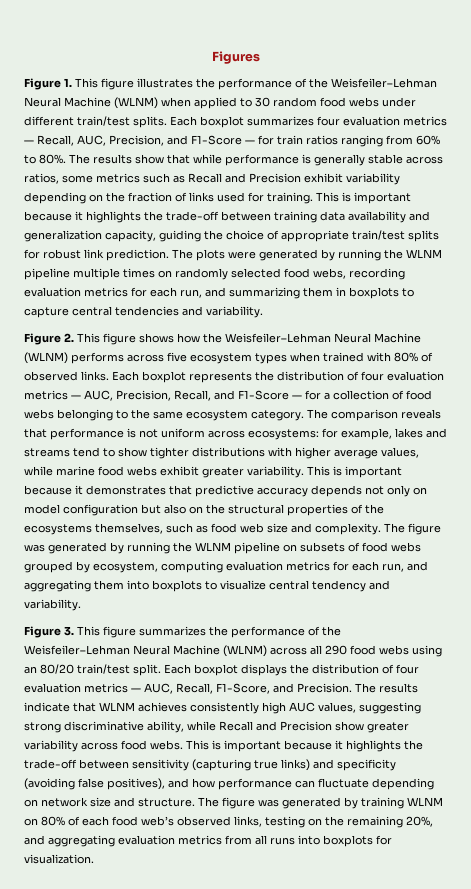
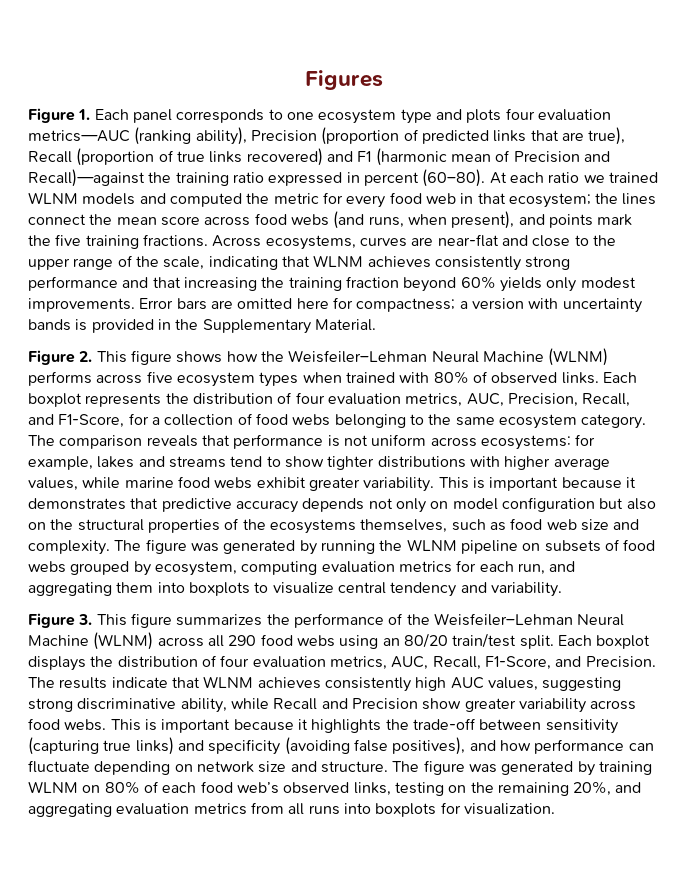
[75,78,437,90] [24,97,416,109] [24,116,447,128] [24,135,440,147] [24,154,443,166] [24,173,400,185] [24,192,411,204] [24,211,430,223] [24,230,439,242] [24,249,442,261] [24,268,405,280] [24,287,414,299] [24,306,263,318] This figure illustrates the performance of the Weisfeiler–Lehman Neural Machine (WLNM) when applied to 30 random food webs under different train/test splits. Each boxplot summarizes four evaluation metrics — Recall, AUC, Precision, and F1-Score — for train ratios ranging from 60% to 80%. The results show that while performance is generally stable across ratios, some metrics such as Recall and Precision exhibit variability depending on the fraction of links used for training. This is important because it highlights the trade-off between training data availability and generalization capacity, guiding the choice of appropriate train/test splits for robust link prediction. The plots were generated by running the WLNM pipeline multiple times on randomly selected food webs, recording evaluation metrics for each run, and summarizing them in boxplots to capture central tendencies and variability. -> [94,108,611,124] [28,127,626,145] [28,148,610,166] [28,169,658,187] [28,192,657,208] [28,211,633,229] [28,234,616,250] [28,255,571,271] [28,276,636,292] [28,297,642,313] [28,319,376,334] Each panel corresponds to one ecosystem type and plots four evaluation metrics—AUC (ranking ability), Precision (proportion of predicted links that are true), Recall (proportion of true links recovered) and F1 (harmonic mean of Precision and Recall)—against the training ratio expressed in percent (60–80). At each ratio we trained WLNM models and computed the metric for every food web in that ecosystem; the lines connect the mean score across food webs (and runs, when present), and points mark the five training fractions. Across ecosystems, curves are near-flat and close to the upper range of the scale, indicating that WLNM achieves consistently strong performance and that increasing the training fraction beyond 60% yields only modest improvements. Error bars are omitted here for compactness; a version with uncertainty bands is provided in the Supplementary Material.
[24,390,81,400] metrics — -> [405,393,463,407] metrics,
[238,390,302,400] F1-Score — -> [58,414,125,428] F1-Score,
[84,683,141,693] metrics — -> [329,656,387,670] metrics,

